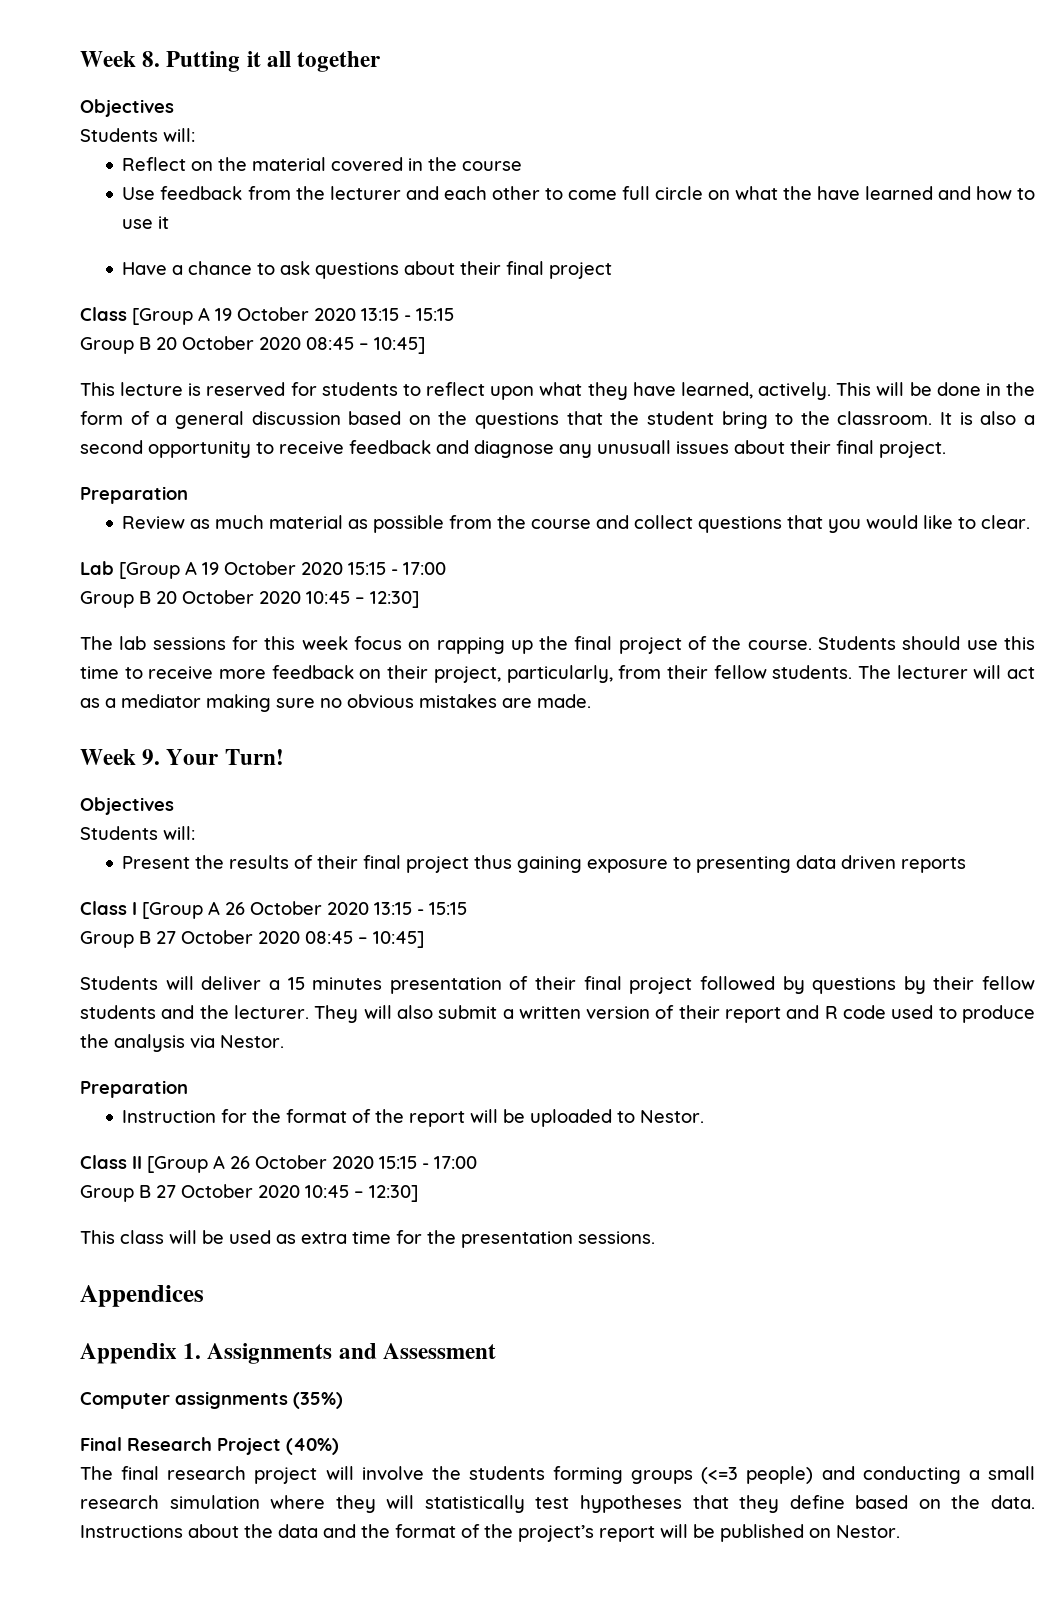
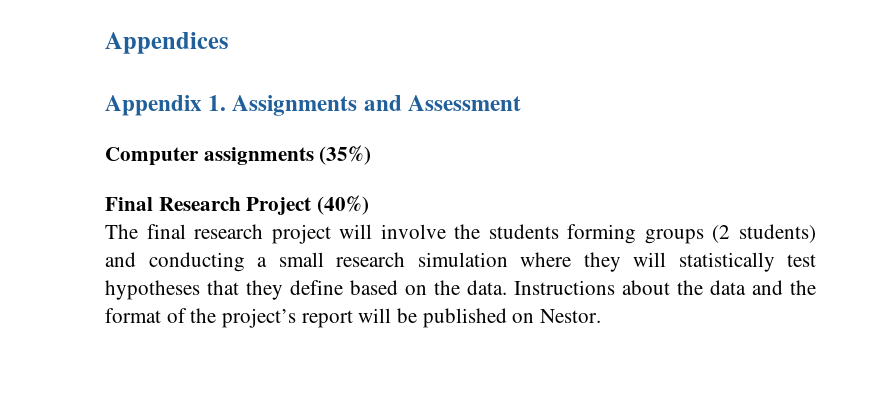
[80,51,381,72] [80,99,174,117] [80,128,195,142] [122,157,523,171] [122,186,1036,200] [122,216,170,229] [122,261,613,279] [80,307,454,325] [80,336,425,354] [80,382,1035,400] [80,411,1036,429] [80,440,946,458] [80,486,188,504] [122,515,1031,533] [80,561,446,579] [80,590,419,608] [80,636,1035,654] [80,665,1035,683] [80,694,591,712] [80,749,284,765] [80,797,174,815] [80,826,195,840] [122,855,967,873] [80,901,467,919] [80,930,424,948] [80,976,1035,994] [80,1005,1035,1023] [80,1034,284,1052] [80,1080,188,1098] [122,1109,705,1127] [80,1155,477,1173] [80,1184,418,1202] [80,1230,655,1248] Week 8. Putting it all together // Objectives // Students will: // Reflect on the material covered in the course // Use feedback from the lecturer and each other to come full circle on what the have learned and how to use it // Have a chance to ask questions about their final project // Class [Group A 19 October 2020 13:15 - 15:15 // Group B 20 October 2020 08:45 – 10:45] // This lecture is reserved for students to reflect upon what they have learned, actively. This will be done in the form of a general discussion based on the questions that the student bring to the classroom. It is also a second opportunity to receive feedback and diagnose any unusuall issues about their final project. // Preparation // Review as much material as possible from the course and collect questions that you would like to clear. // Lab [Group A 19 October 2020 15:15 - 17:00 // Group B 20 October 2020 10:45 – 12:30] // The lab sessions for this week focus on rapping up the final project of the course. Students should use this time to receive more feedback on their project, particularly, from their fellow students. The lecturer will act as a mediator making sure no obvious mistakes are made. // Week 9. Your Turn! // Objectives // Students will: // Present the results of their final project thus gaining exposure to presenting data driven reports // Class I [Group A 26 October 2020 13:15 - 15:15 // Group B 27 October 2020 08:45 – 10:45] // Students will deliver a 15 minutes presentation of their final project followed by questions by their fellow students and the lecturer. They will also submit a written version of their report and R code used to produce the analysis via Nestor. // Preparation // Instruction for the format of the report will be uploaded to Nestor. // Class II [Group A 26 October 2020 15:15 - 17:00 // Group B 27 October 2020 10:45 – 12:30] // This class will be used as extra time for the presentation sessions. // -> (105, 43) none
[701,1466,814,1484] (<=3 people) -> [712,224,816,243] (2 students)

